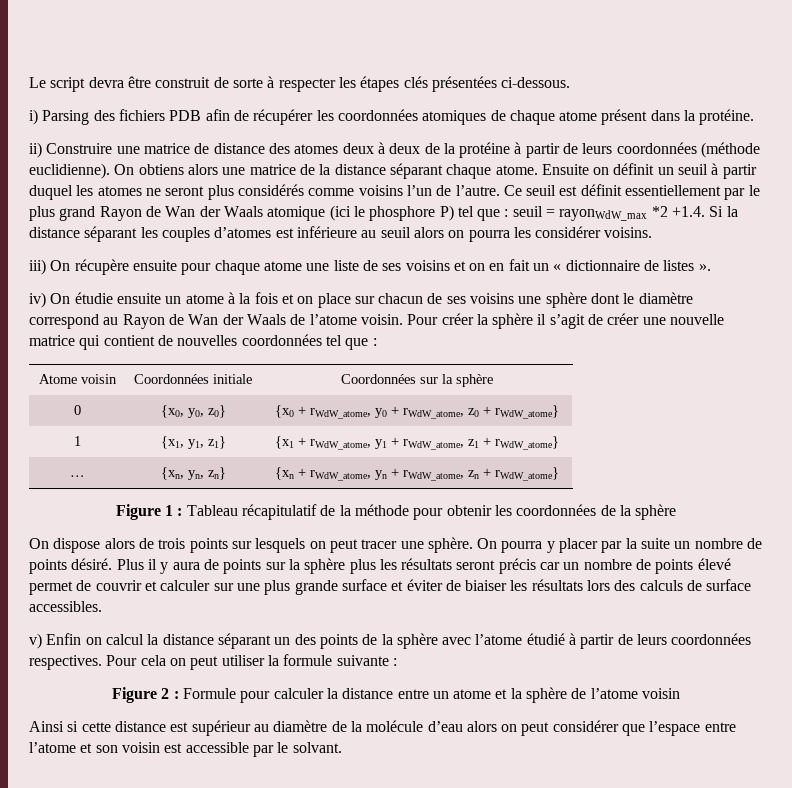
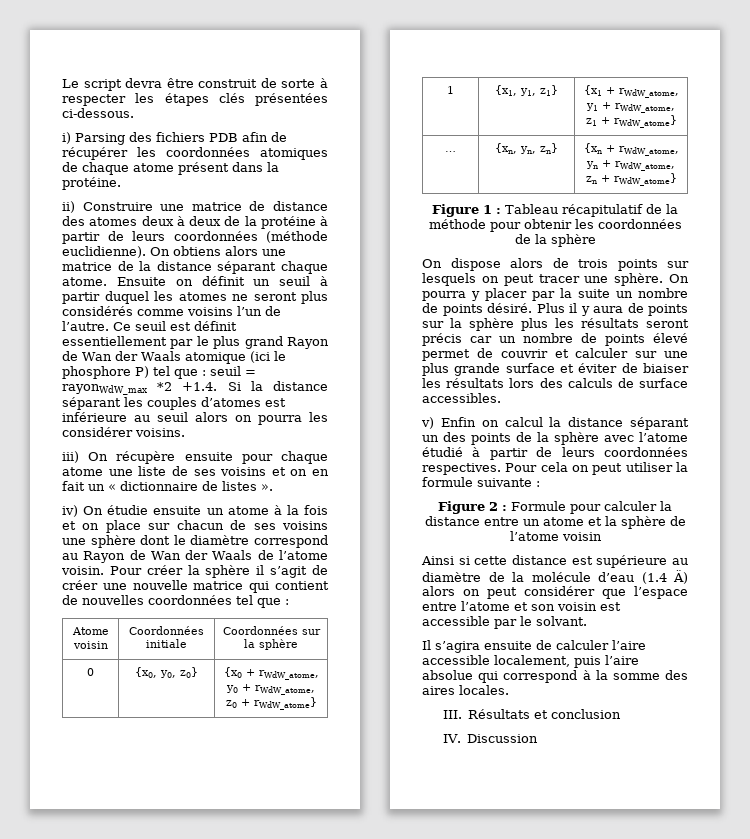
[191,720,251,736] supérieur -> [596,555,668,568] supérieure
(463, 726) none -> [641,570,688,584] (1.4 Ä)
(342, 747) none -> [422,640,646,653] [422,655,639,668] [422,670,688,683] [422,685,509,695] [442,709,621,719] [442,734,538,743] // Il s’agira ensuite de calculer l’aire accessible localement, puis l’aire absolue qui correspond à la somme des aires locales. // III. Résultats et conclusion // IV. Discussion

